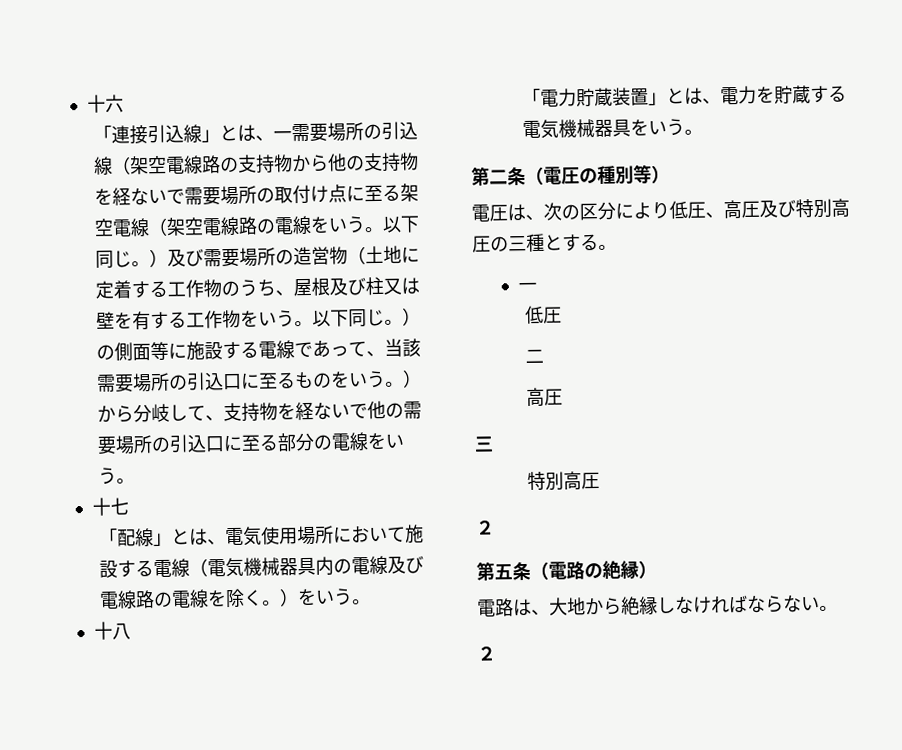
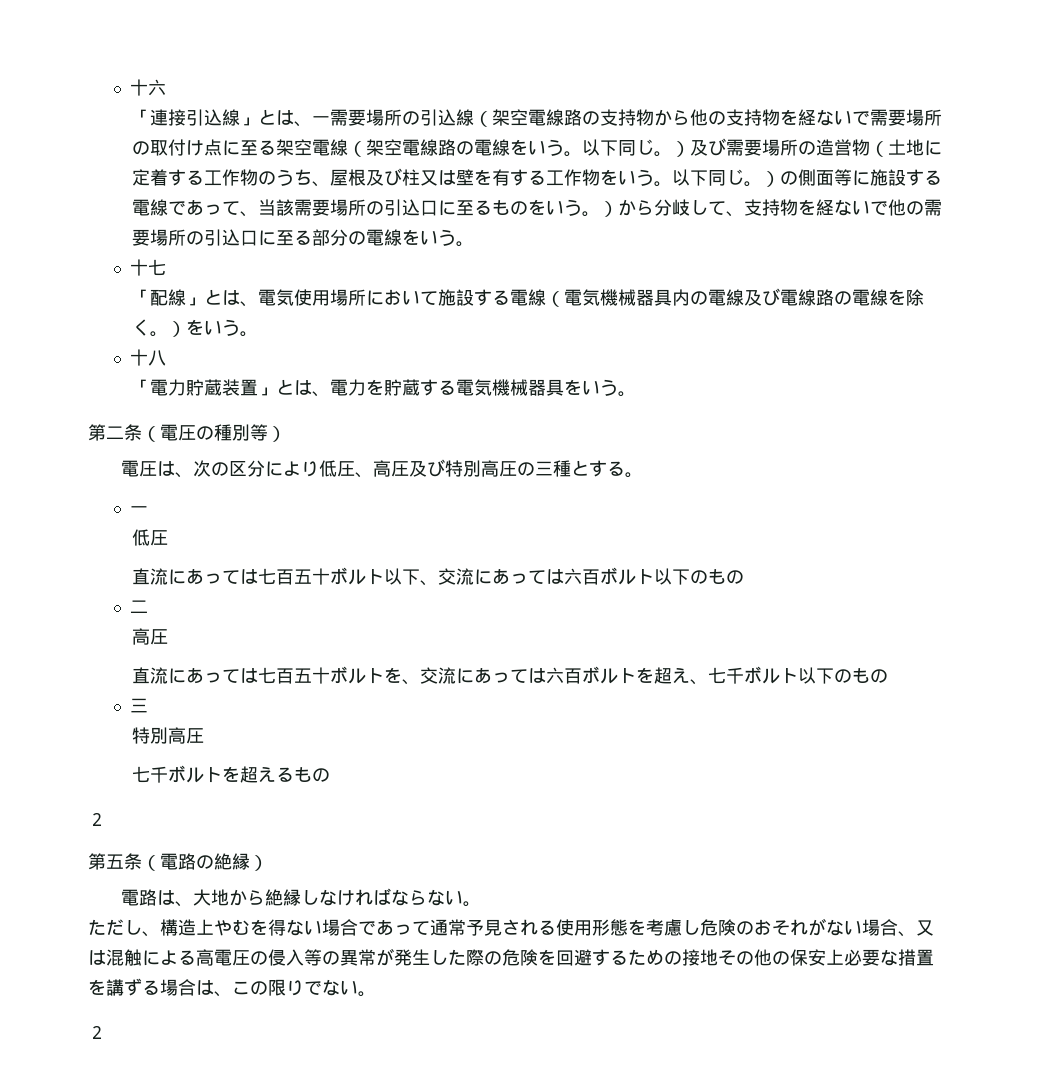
[524,349,544,363] [525,387,563,407] [474,436,494,452] [526,471,600,491] 二 // 高圧 // 三 // 特別高圧 -> [132,567,745,586] [129,600,148,613] [132,628,169,645] [132,666,889,685] [129,698,148,713] [132,727,205,744] [132,765,331,783] 直流にあっては七百五十ボルト以下、交流にあっては六百ボルト以下のもの // 二 // 高圧 // 直流にあっては七百五十ボルトを、交流にあっては六百ボルトを超え、七千ボルト以下のもの // 三 // 特別高圧 // 七千ボルトを超えるもの
(838, 608) none -> [88,918,934,937] [88,948,934,966] [88,978,376,997] // ただし、構造上やむを得ない場合であって通常予見される使用形態を考慮し危険のおそれがない場合、又は混触による高電圧の侵入等の異常が発生した際の危険を回避するための接地その他の保安上必要な措置を講ずる場合は、この限りでない。

